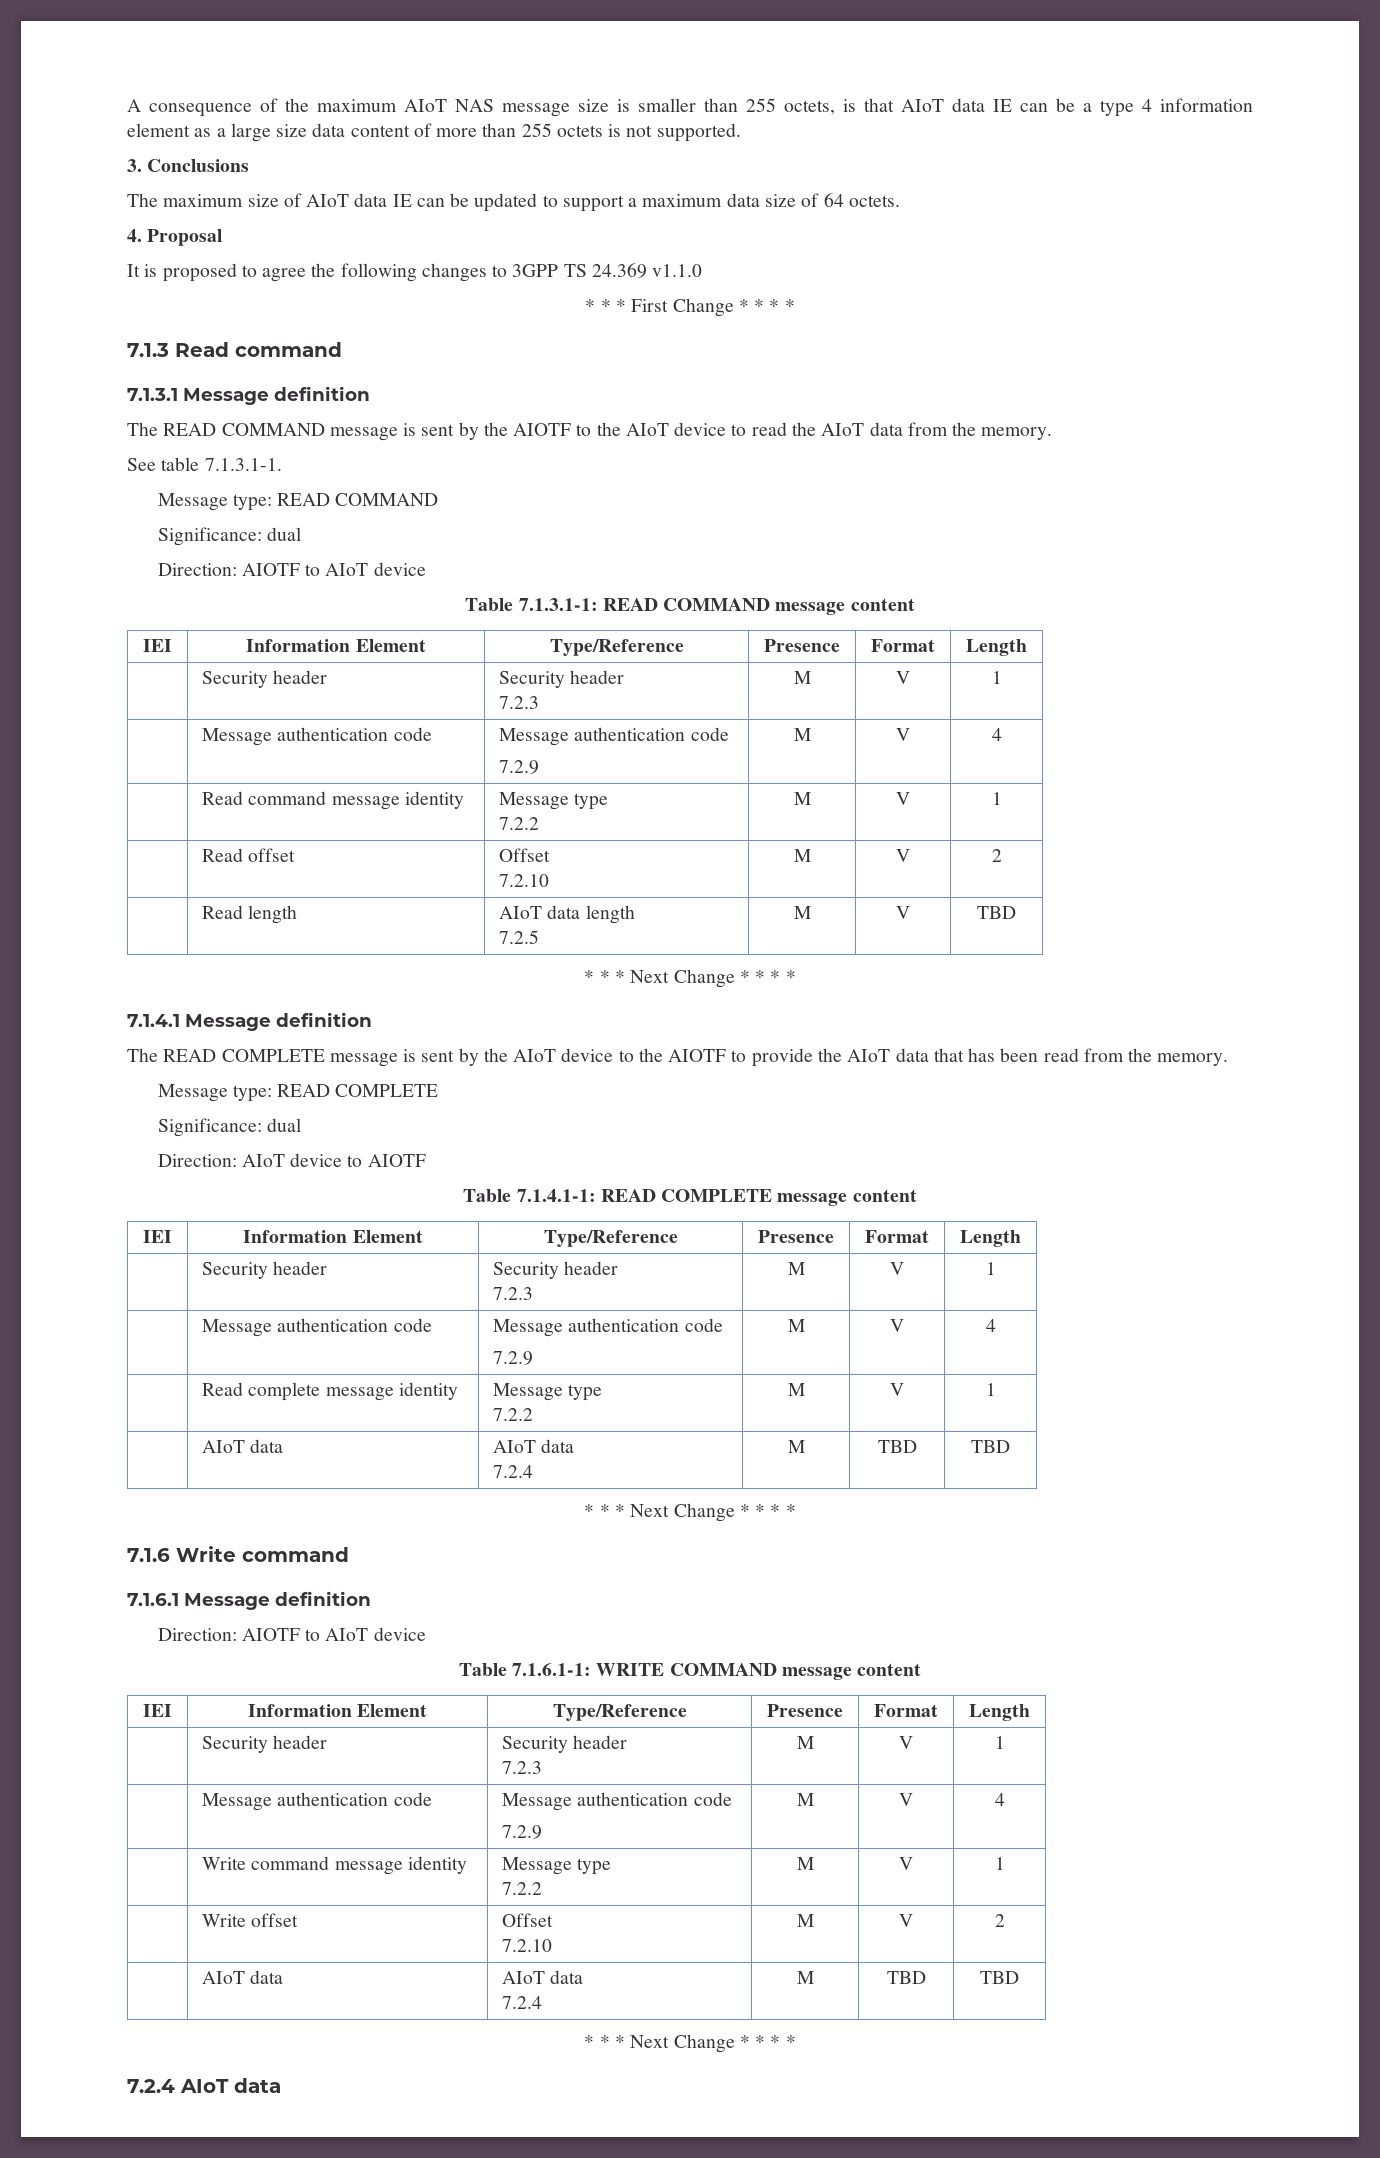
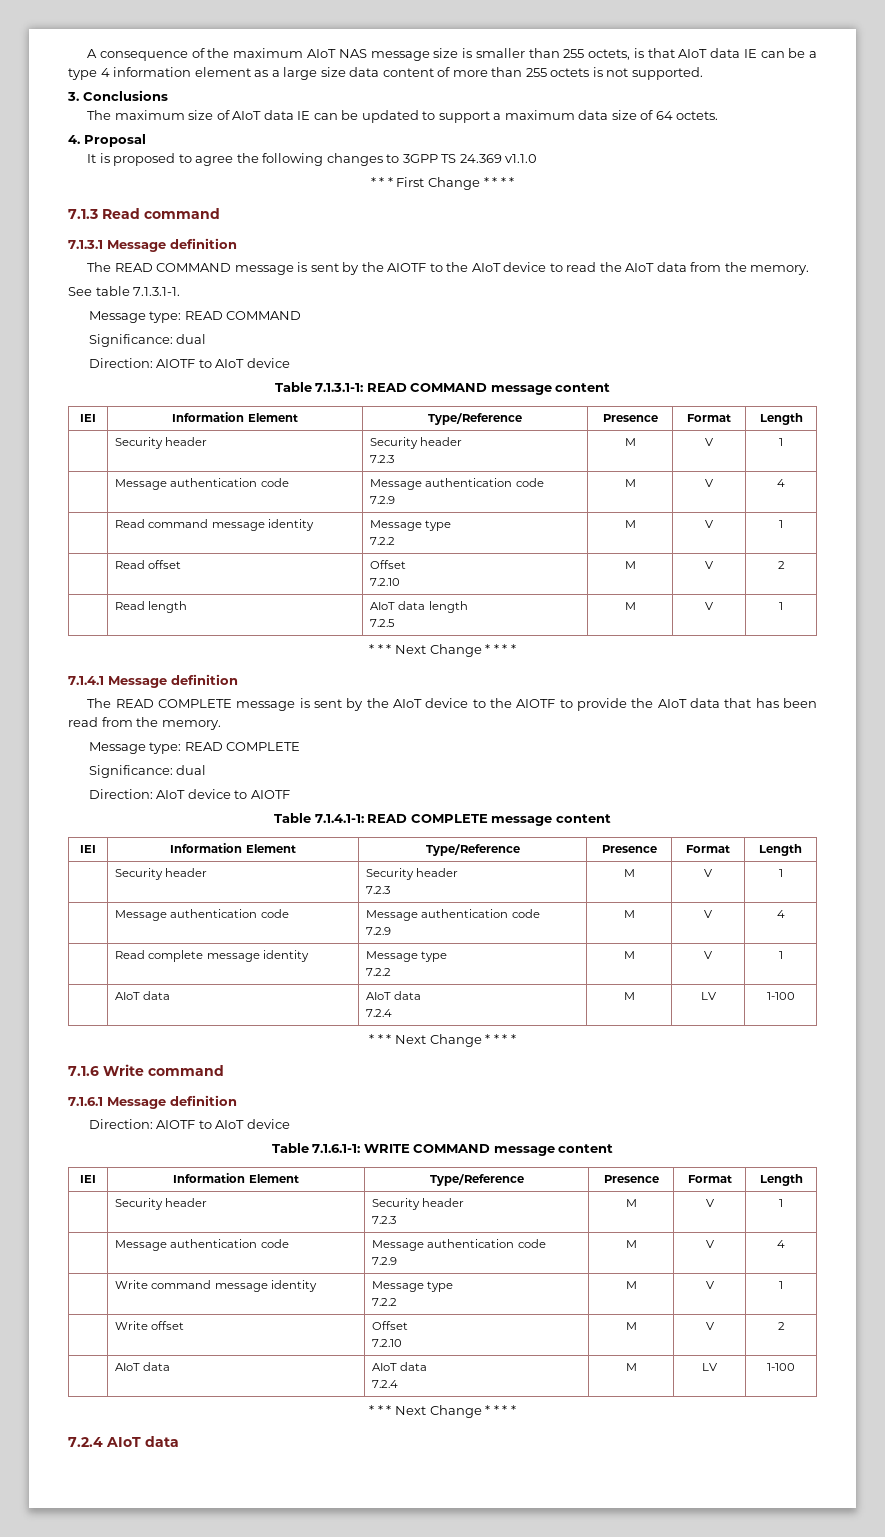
[977,906,1016,919] TBD -> [779,602,783,610] 1
[877,1440,917,1453] [971,1440,1010,1453] TBD | TBD -> [700,992,716,1000] [766,992,795,1000] LV | 1-100
[886,1971,926,1984] [980,1971,1019,1984] TBD | TBD -> [702,1363,717,1371] [767,1363,795,1371] LV | 1-100

